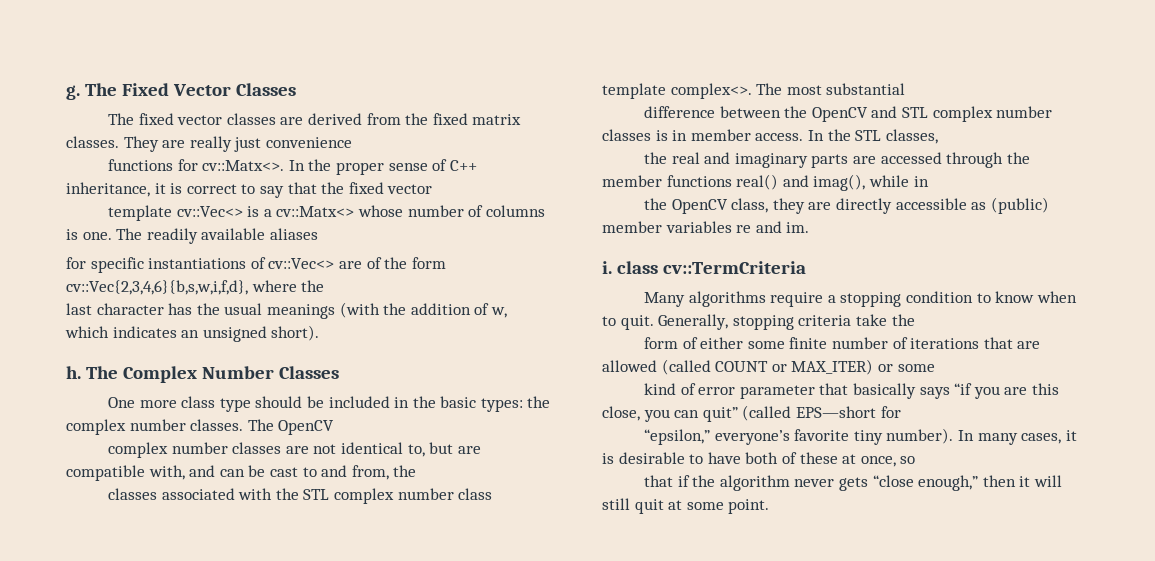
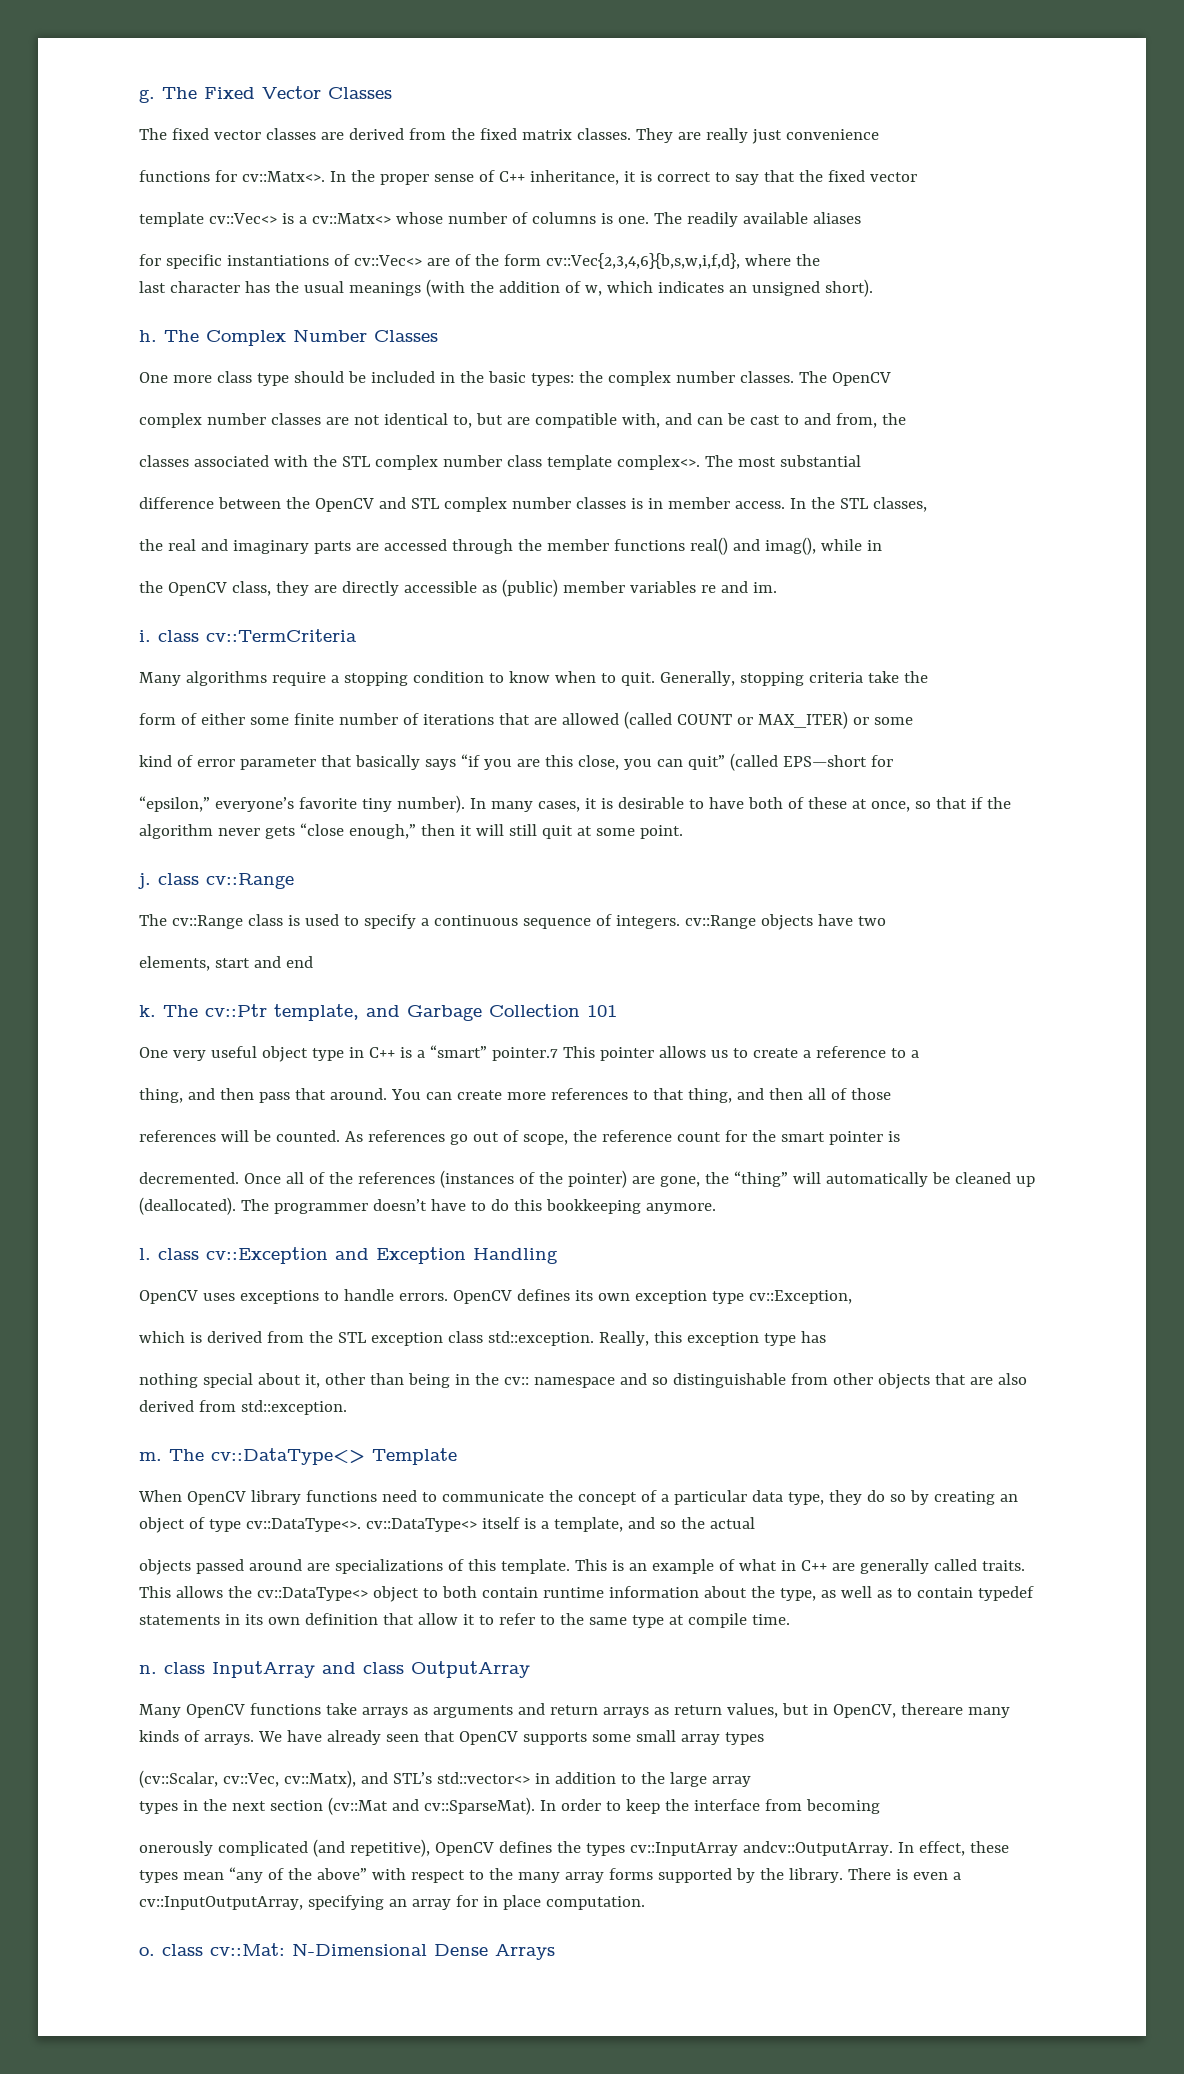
(916, 460) // -> (931, 805) none
(770, 506) none -> [138,873,294,889] [139,914,886,930] [139,956,313,971] [139,1004,617,1021] [139,1045,919,1062] [139,1088,891,1103] [139,1130,900,1145] [139,1170,1035,1188] [139,1197,716,1215] [139,1247,558,1264] [139,1289,852,1304] [139,1331,826,1346] [139,1373,1027,1389] [139,1400,347,1415] [139,1448,457,1465] [138,1490,1018,1505] [139,1517,755,1533] [139,1559,1025,1575] [139,1586,1034,1602] [139,1613,790,1628] [139,1661,530,1678] [139,1703,1010,1718] [139,1730,764,1745] [139,1770,751,1788] [139,1797,880,1815] [139,1839,1009,1857] [139,1867,961,1883] [139,1895,645,1910] [139,1943,555,1960] // j. class cv::Range // The cv::Range class is used to specify a continuous sequence of integers. cv::Range objects have two // elements, start and end // k. The cv::Ptr template, and Garbage Collection 101 // One very useful object type in C++ is a “smart” pointer.7 This pointer allows us to create a reference to a // thing, and then pass that around. You can create more references to that thing, and then all of those // references will be counted. As references go out of scope, the reference count for the smart pointer is // decremented. Once all of the references (instances of the pointer) are gone, the “thing” will automatically be cleaned up (deallocated). The programmer doesn’t have to do this bookkeeping anymore. // l. class cv::Exception and Exception Handling // OpenCV uses exceptions to handle errors. OpenCV defines its own exception type cv::Exception, // which is derived from the STL exception class std::exception. Really, this exception type has // nothing special about it, other than being in the cv:: namespace and so distinguishable from other objects that are also derived from std::exception. // m. The cv::DataType<> Template // When OpenCV library functions need to communicate the concept of a particular data type, they do so by creating an object of type cv::DataType<>. cv::DataType<> itself is a template, and so the actual // objects passed around are specializations of this template. This is an example of what in C++ are generally called traits. This allows the cv::DataType<> object to both contain runtime information about the type, as well as to contain typedef statements in its own definition that allow it to refer to the same type at compile time. // n. class InputArray and class OutputArray // Many OpenCV functions take arrays as arguments and return arrays as return values, but in OpenCV, thereare many kinds of arrays. We have already seen that OpenCV supports some small array types // (cv::Scalar, cv::Vec, cv::Matx), and STL’s std::vector<> in addition to the large array // types in the next section (cv::Mat and cv::SparseMat). In order to keep the interface from becoming // onerously complicated (and repetitive), OpenCV defines the types cv::InputArray andcv::OutputArray. In effect, these types mean “any of the above” with respect to the many array forms supported by the library. There is even a cv::InputOutputArray, specifying an array for in place computation. // o. class cv::Mat: N-Dimensional Dense Arrays

